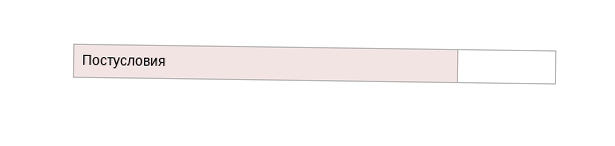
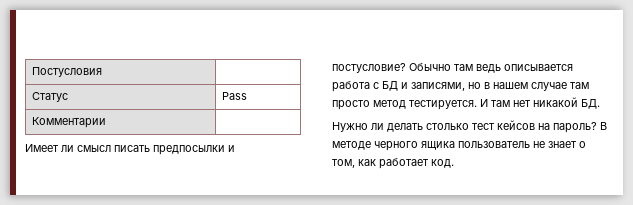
(167, 62) none -> [31,92,68,102] [221,92,247,100] [31,117,106,128] [25,144,235,155] [332,63,573,73] [332,81,589,92] [332,97,600,110] [332,120,607,133] [332,141,586,151] [332,158,454,169] // Статус | Pass // Комментарии | // Имеет ли смысл писать предпосылки и постусловие? Обычно там ведь описывается работа с БД и записями, но в нашем случае там просто метод тестируется. И там нет никакой БД. // Нужно ли делать столько тест кейсов на пароль? В методе черного ящика пользователь не знает о том, как работает код.

